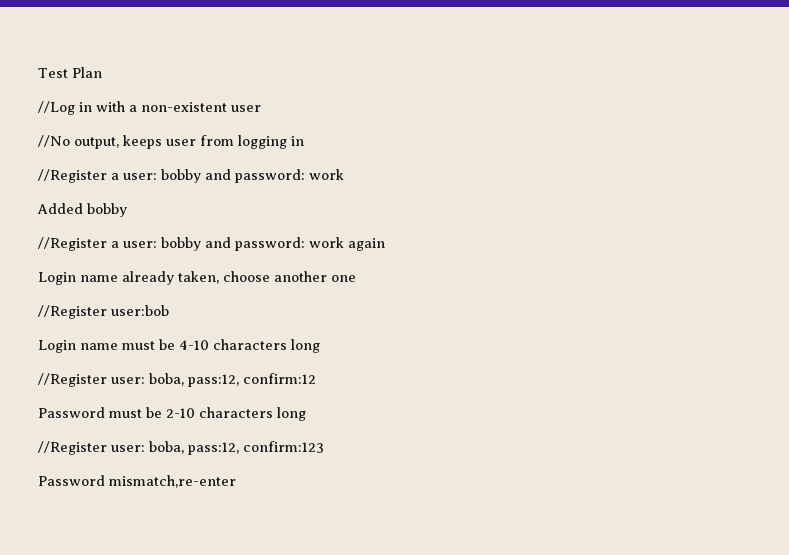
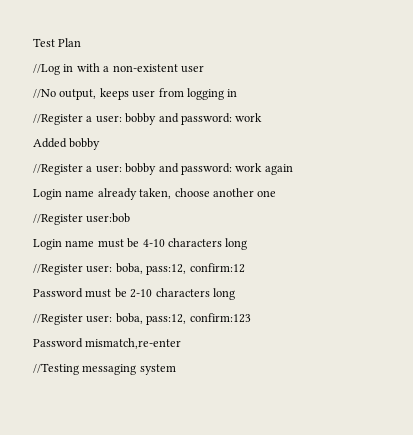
(236, 481) none -> [33,363,176,375] // //Testing messaging system

